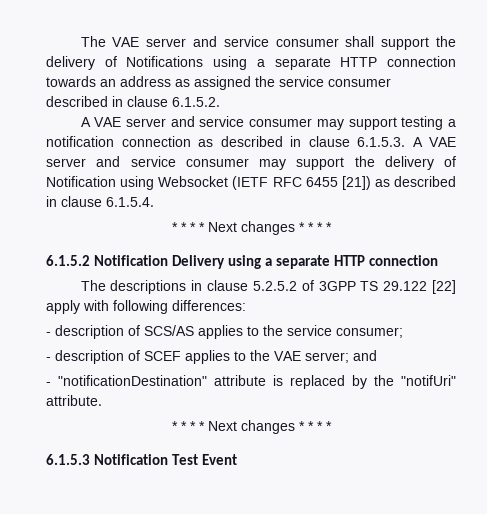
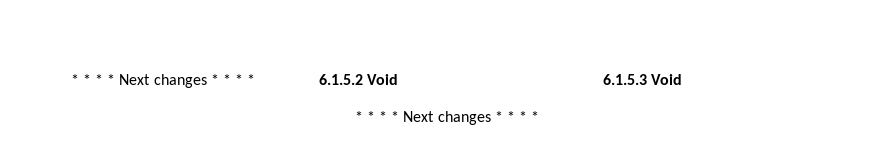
[80,36,457,50] [46,56,457,70] [46,76,391,90] [46,96,220,107] [80,116,456,130] [46,136,456,147] [46,156,456,170] [46,176,456,190] [46,196,154,207] The VAE server and service consumer shall support the delivery of Notifications using a separate HTTP connection towards an address as assigned the service consumer described in clause 6.1.5.2. // A VAE server and service consumer may support testing a notification connection as described in clause 6.1.5.3. A VAE server and service consumer may support the delivery of Notification using Websocket (IETF RFC 6455 [21]) as described in clause 6.1.5.4. // -> (70, 79) none
[94,255,439,269] [80,280,457,294] [46,300,246,314] [46,325,403,339] [46,350,377,364] [46,375,456,389] [46,395,102,406] Notification Delivery using a separate HTTP connection // The descriptions in clause 5.2.5.2 of 3GPP TS 29.122 [22] apply with following differences: // - description of SCS/AS applies to the service consumer; // - description of SCEF applies to the VAE server; and // - "notificationDestination" attribute is replaced by the "notifUri" attribute. -> [367,74,399,85] Void
[94,454,238,465] Notification Test Event -> [651,74,683,85] Void

